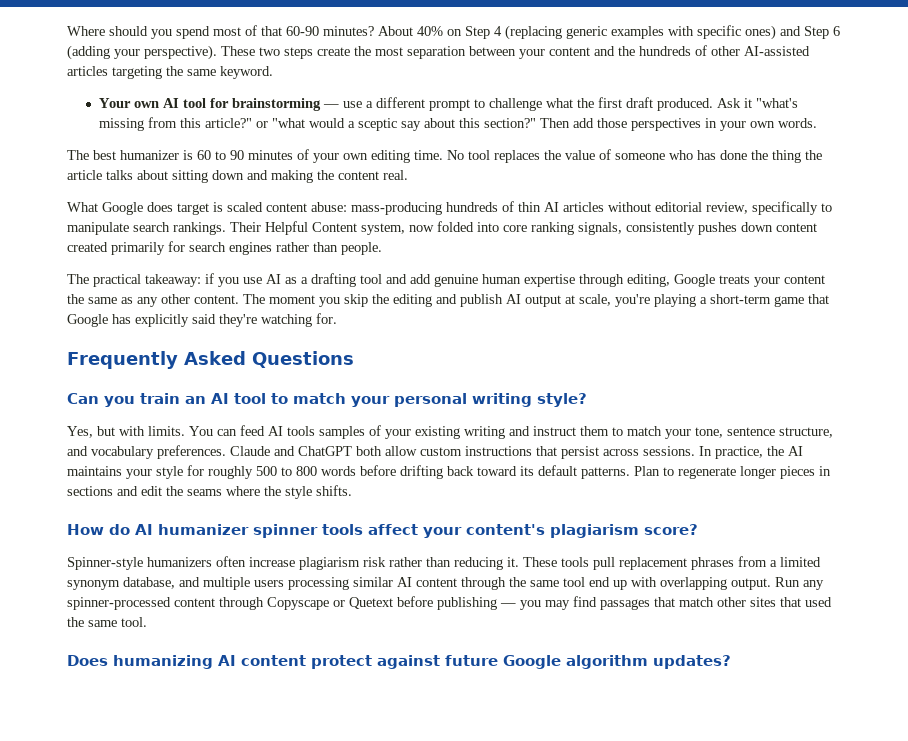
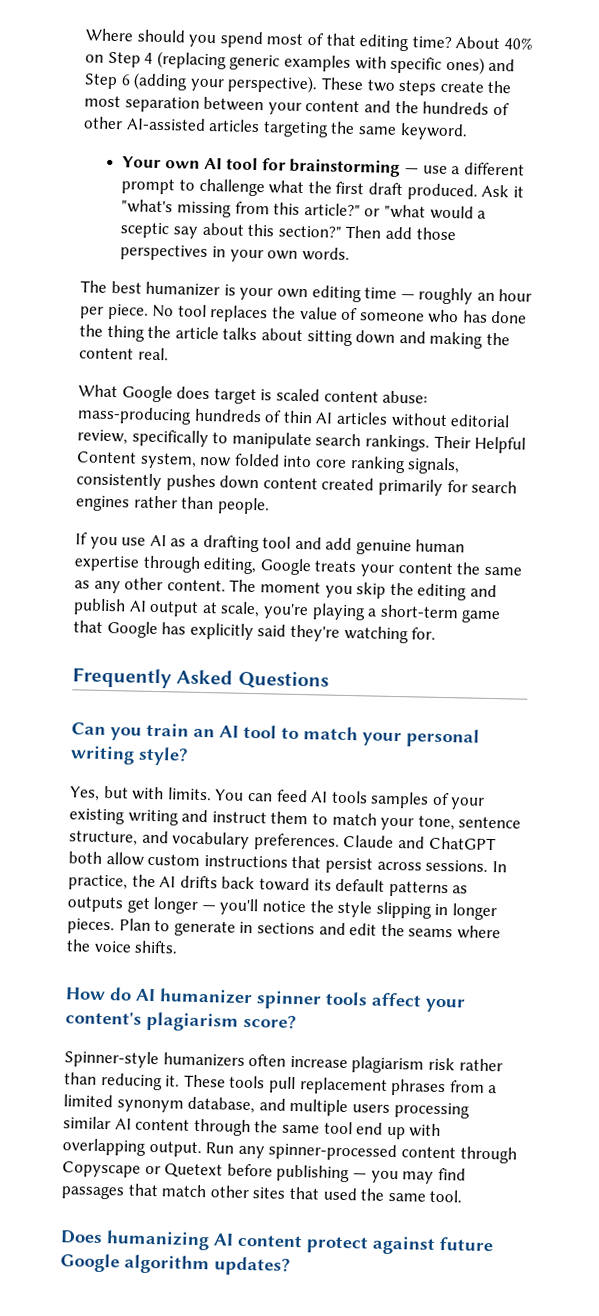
[286,26,374,36] 60-90 minutes? -> [359,34,452,52] editing time?
[197,149,443,163] 60 to 90 minutes of your own editing time. -> [239,285,533,305] [80,303,149,320] your own editing time — roughly an hour per piece.
[67,273,214,287] The practical takeaway: if -> [75,532,88,545] If
[67,465,815,479] maintains your style for roughly 500 to 800 words before drifting back toward its default patterns. Plan to regenerate longer pieces -> [179,875,469,898] [67,896,497,921] [67,918,236,937] drifts back toward its default patterns as outputs get longer — you'll notice the style slipping in longer pieces. Plan to generate
[285,486,312,499] style -> [93,940,132,953] voice

